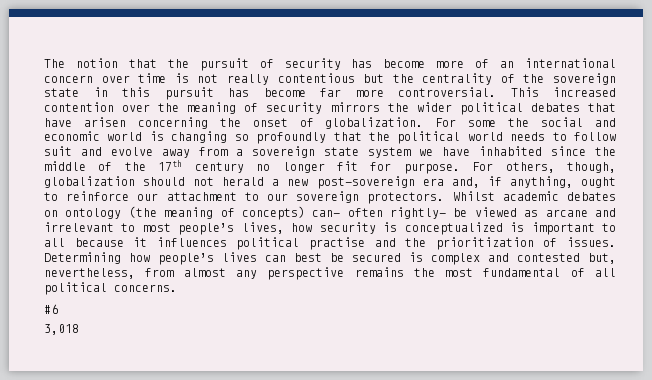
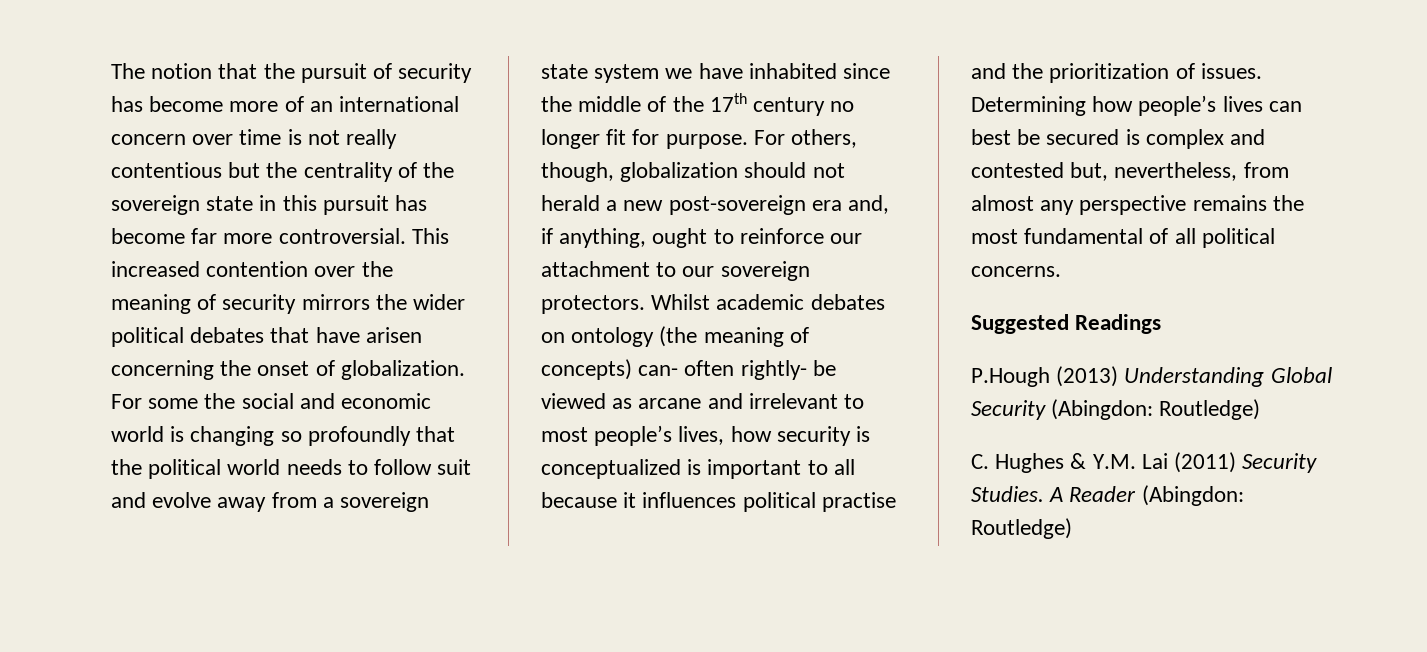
[44,304,58,314] [44,324,79,335] #6 // 3,018 -> [971,314,1162,334] [971,366,1332,387] [971,399,1261,420] [971,452,1318,473] [971,485,1244,506] [971,518,1072,539] Suggested Readings // P.Hough (2013) Understanding Global Security (Abingdon: Routledge) // C. Hughes & Y.M. Lai (2011) Security Studies. A Reader (Abingdon: Routledge)

